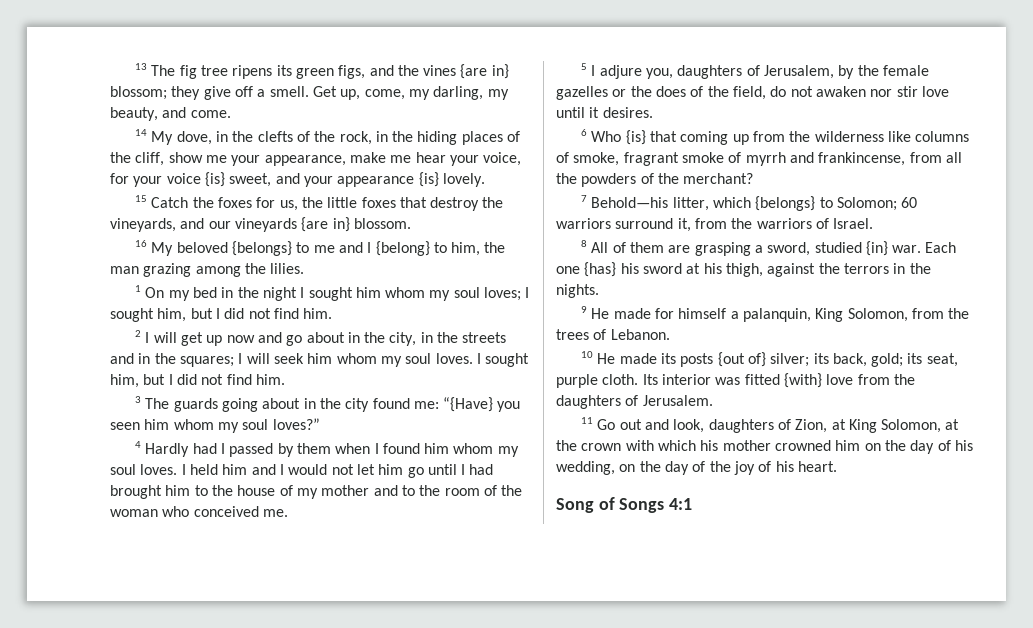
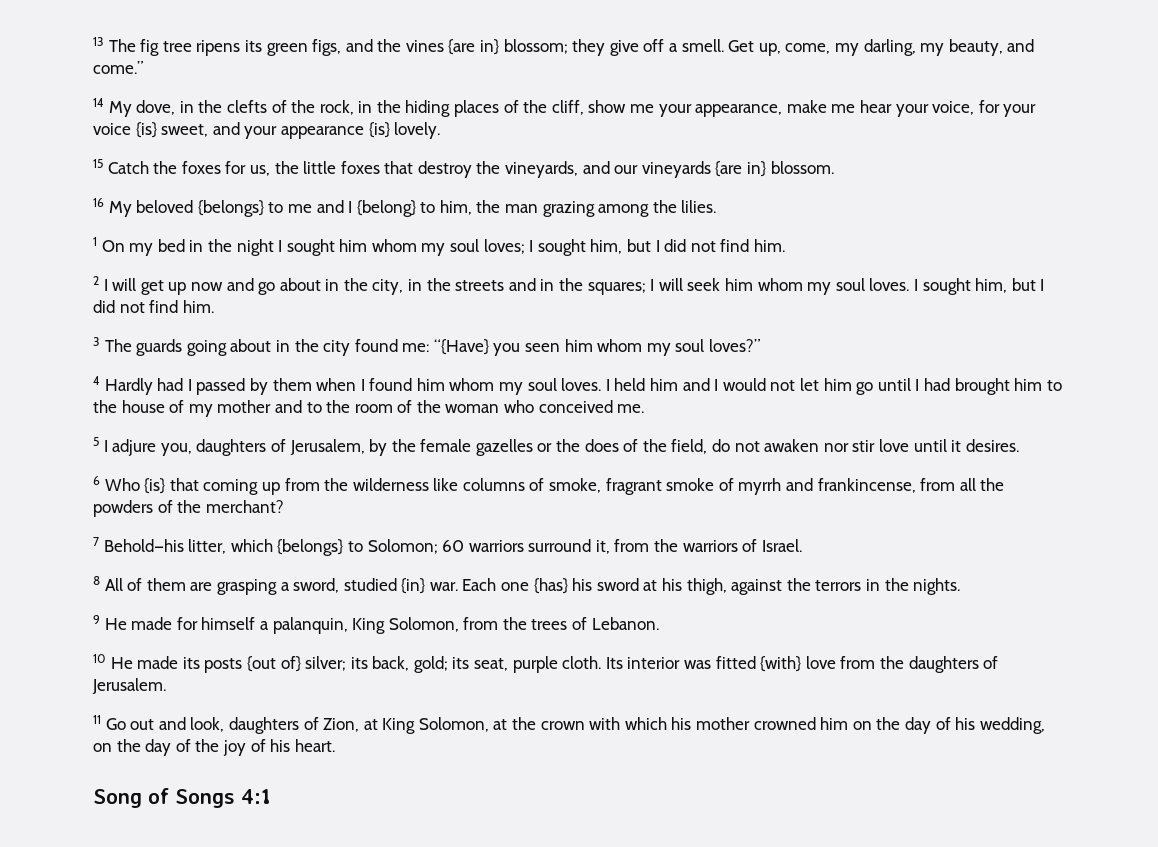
[190,110,231,118] come. -> [93,61,143,74] come.”

